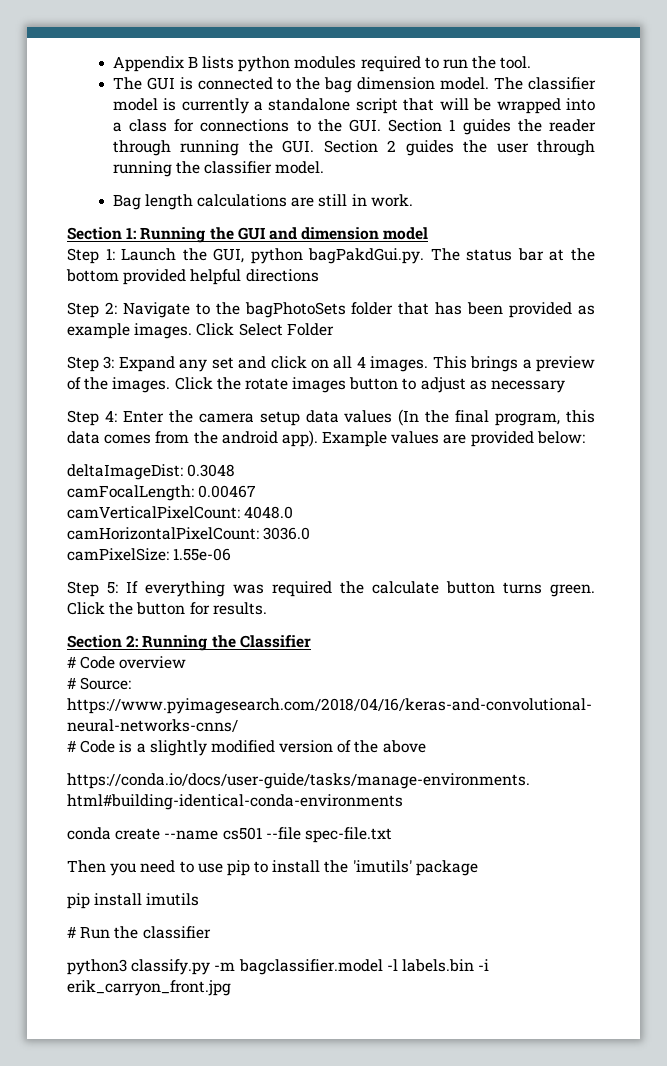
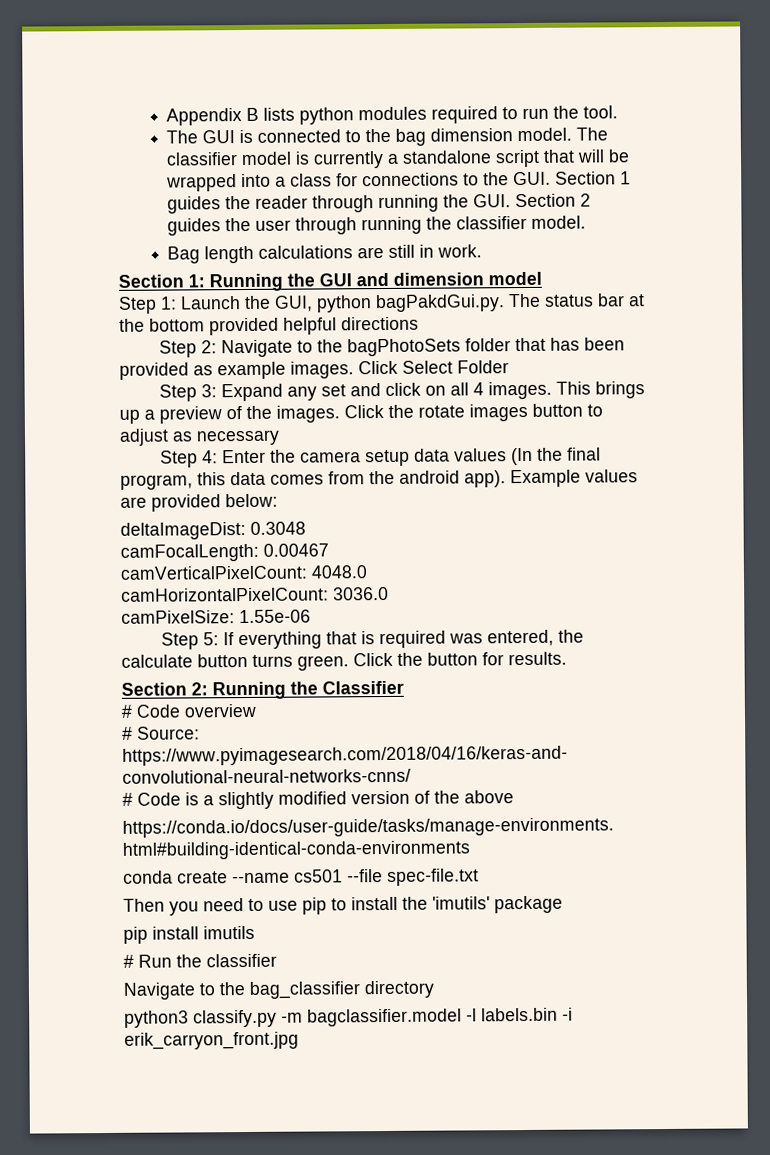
(519, 364) none -> [119,409,140,424] up
[233,581,332,597] was required -> [325,629,554,649] that is required was entered,
(211, 932) none -> [123,980,435,1000] // Navigate to the bag_classifier directory

